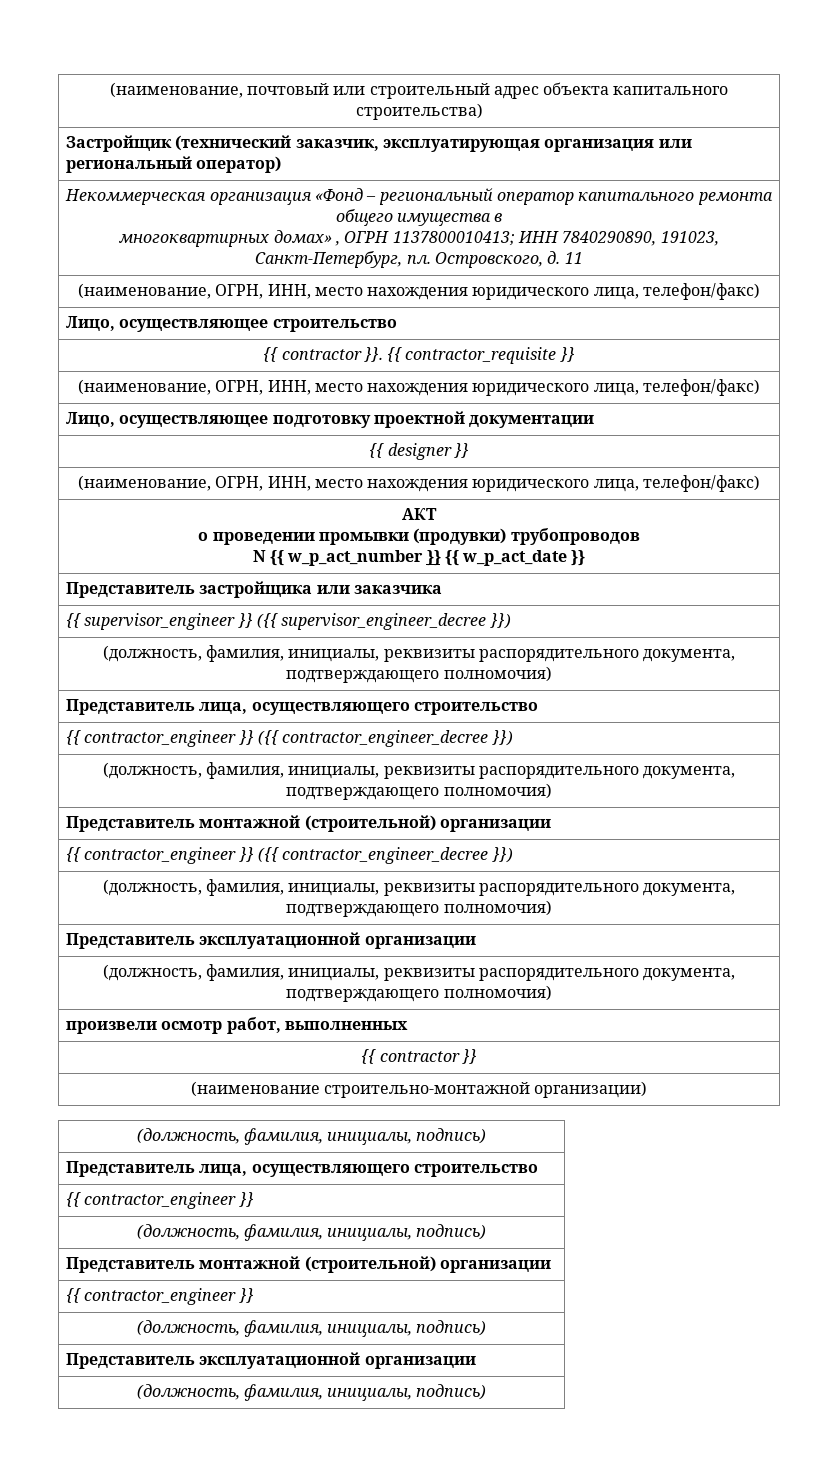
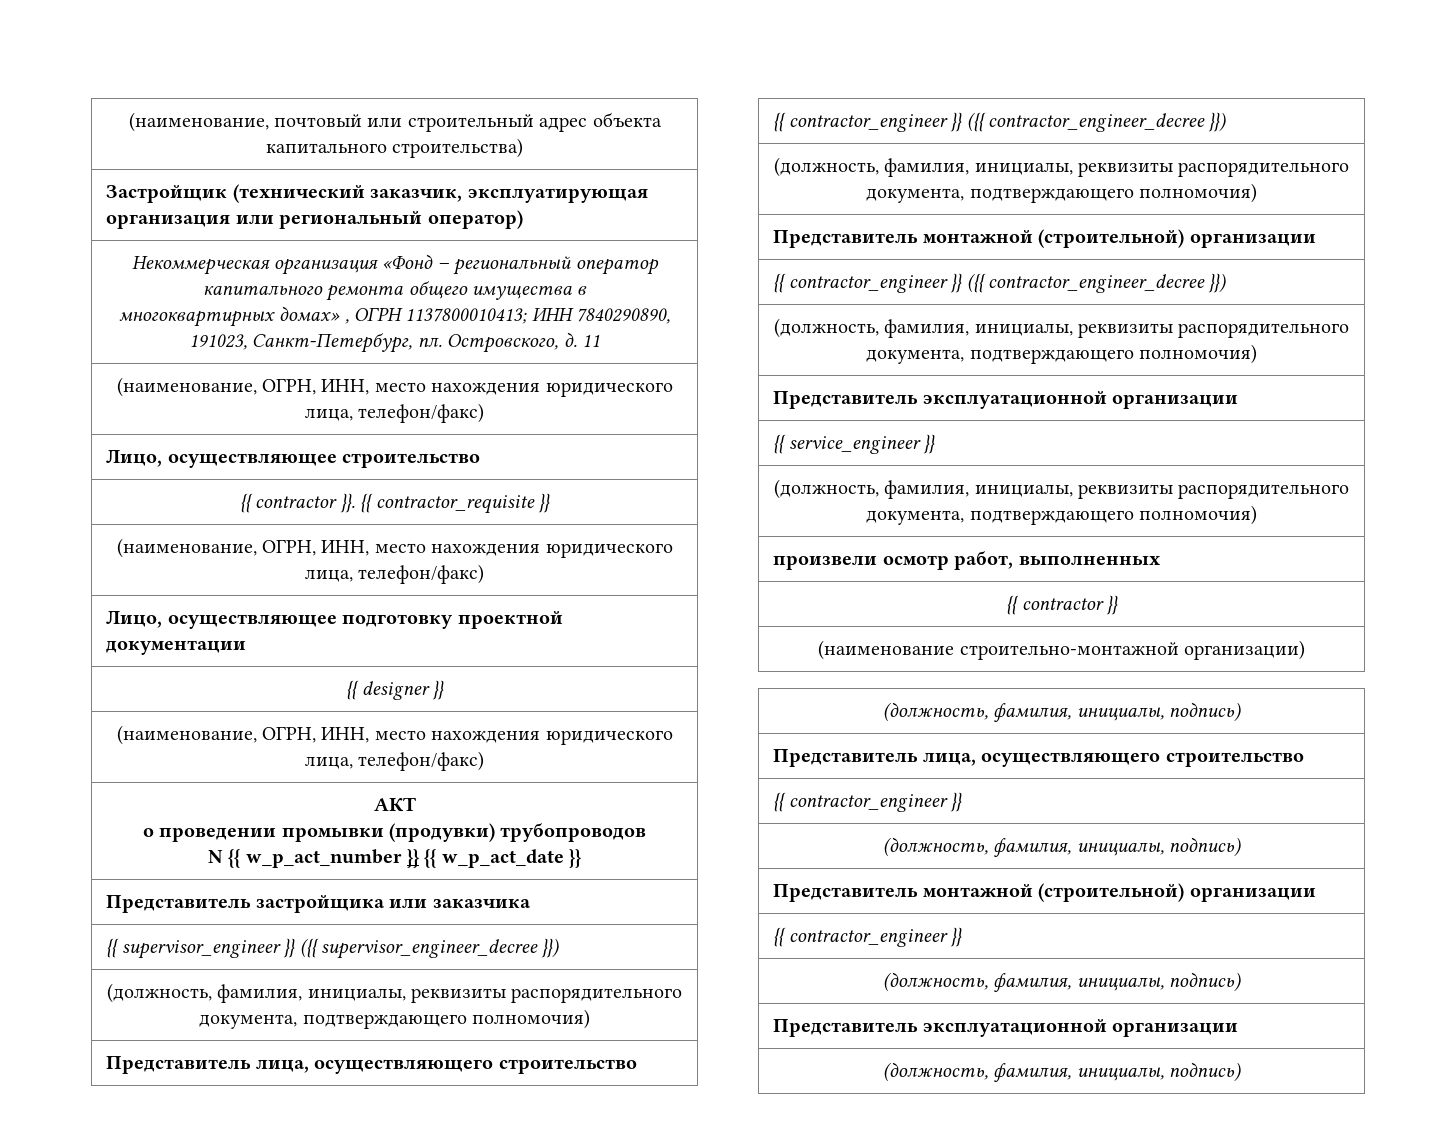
(476, 942) none -> [773,434,936,454] // {{ service_engineer }}

